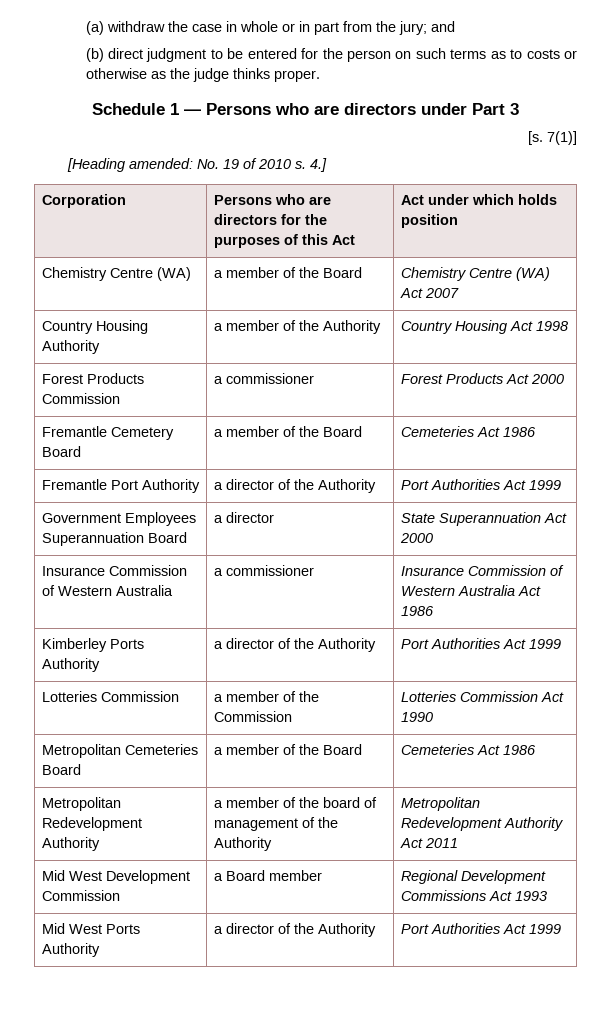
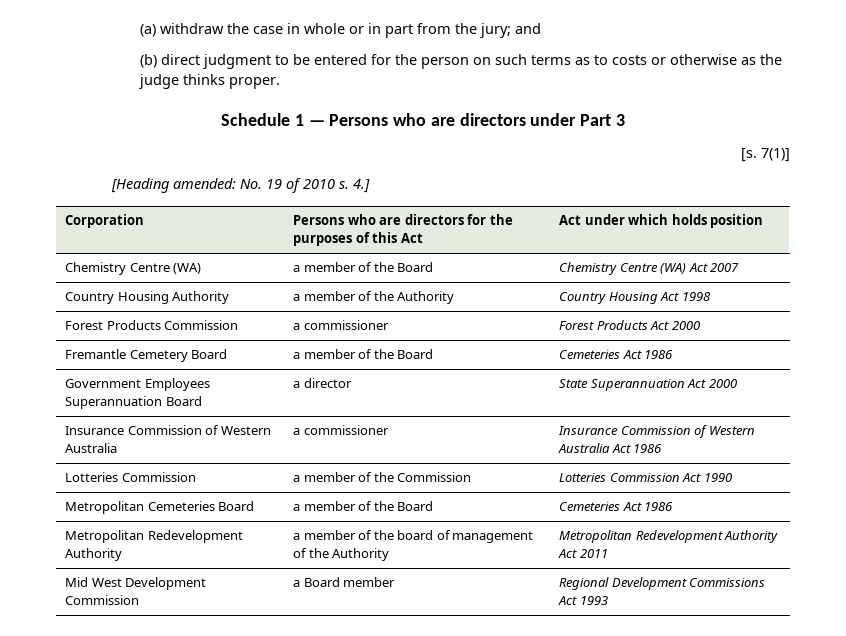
[41,479,200,493] [213,479,376,493] [400,479,561,490] // Fremantle Port Authority | a director of the Authority | Port Authorities Act 1999 -> (674, 354) none
[41,638,144,652] [41,658,100,672] [213,638,376,652] [400,638,561,649] // Kimberley Ports Authority | a director of the Authority | Port Authorities Act 1999 -> (663, 448) none
[41,923,140,934] [41,943,100,957] [213,923,376,937] [400,923,561,934] // Mid West Ports Authority | a director of the Authority | Port Authorities Act 1999 -> (608, 600) none

